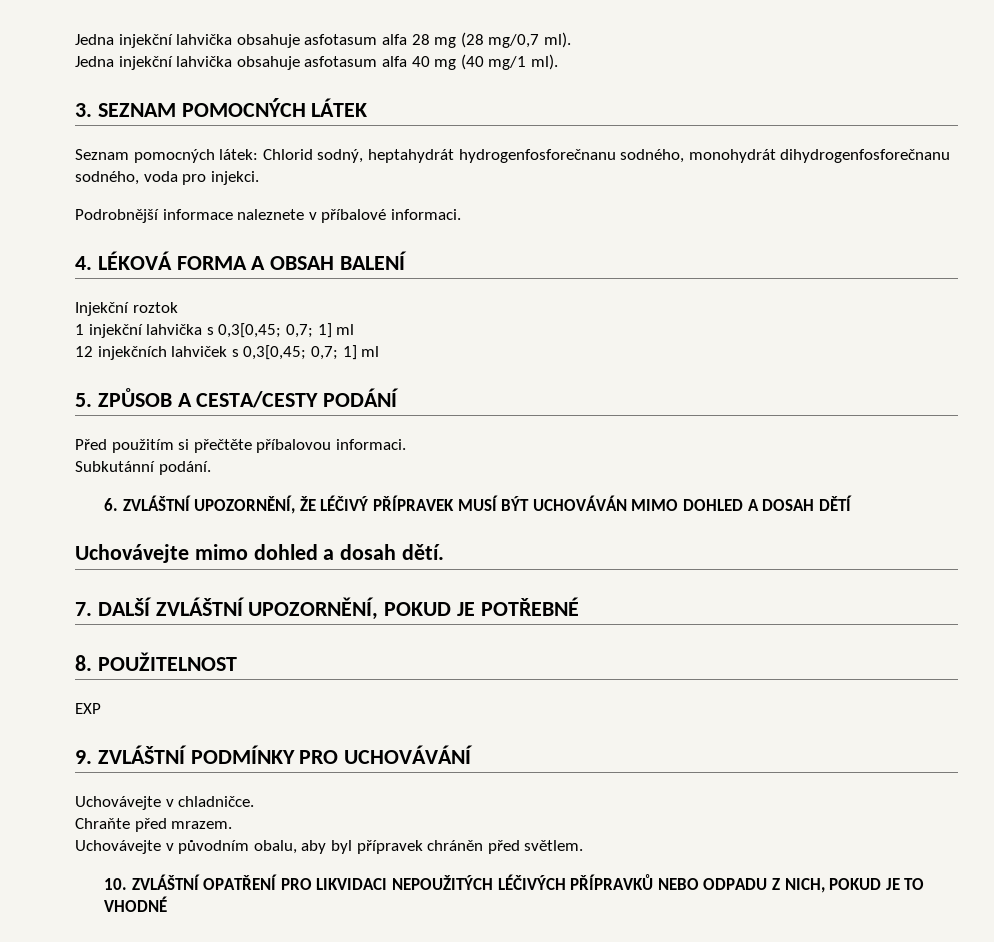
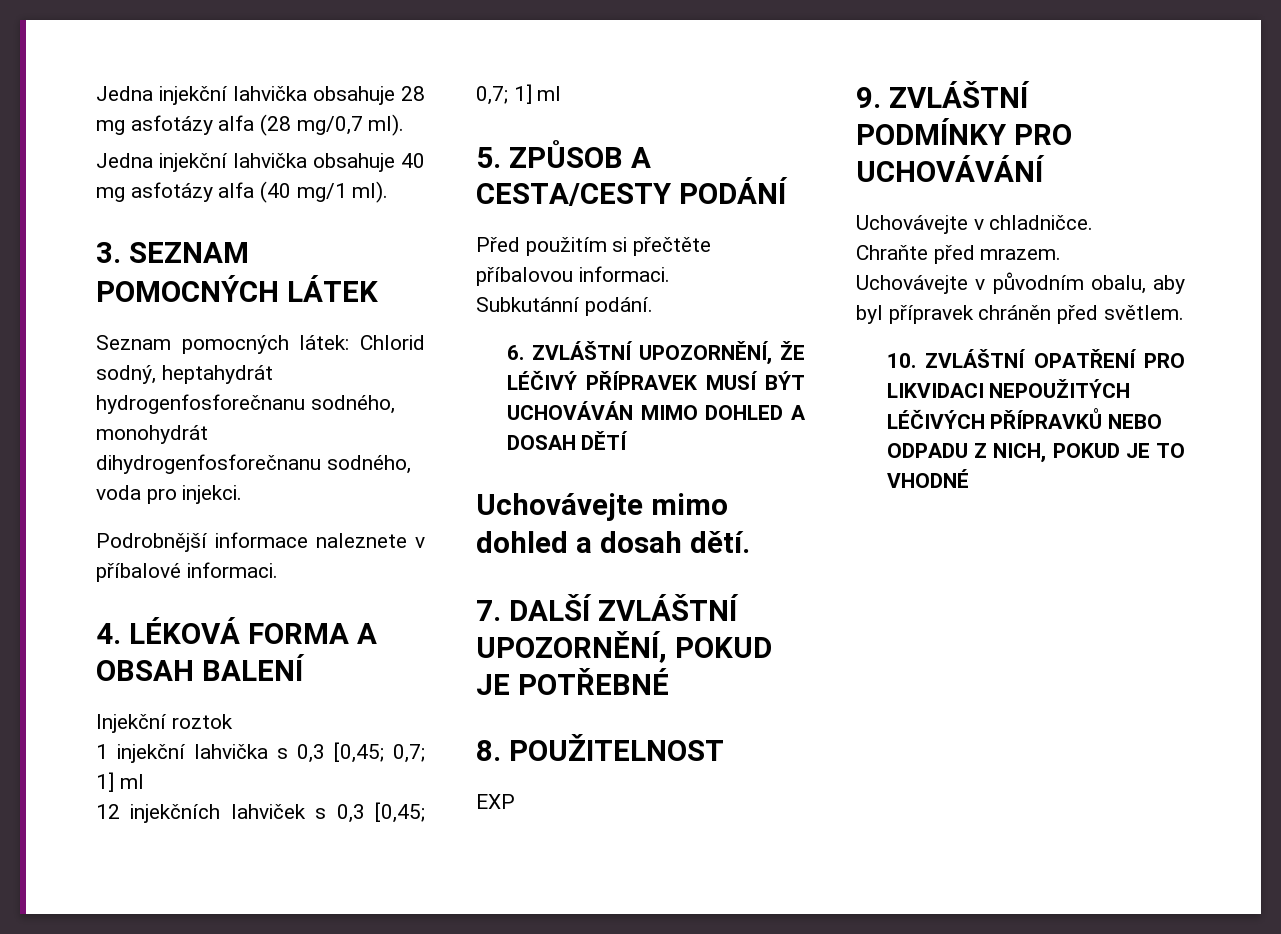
[75,34,457,48] Jedna injekční lahvička obsahuje asfotasum alfa 28 mg -> [96,86,425,105] [96,115,255,135] Jedna injekční lahvička obsahuje 28 mg asfotázy alfa
[304,56,457,70] asfotasum alfa 40 mg -> [401,153,425,168] [96,182,255,202] 40 mg asfotázy alfa
[218,323,282,338] 0,3[0,45; -> [297,742,384,763] 0,3 [0,45;
[243,345,307,360] 0,3[0,45; -> [336,802,425,823] 0,3 [0,45;

